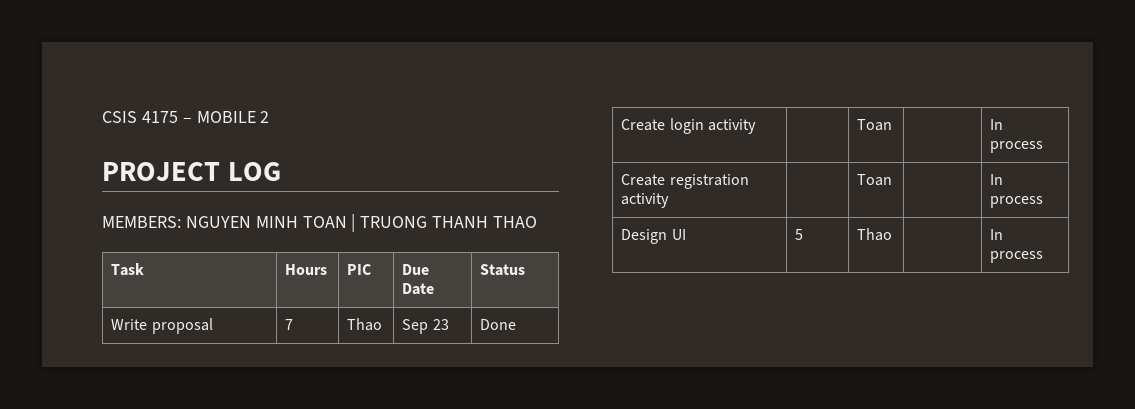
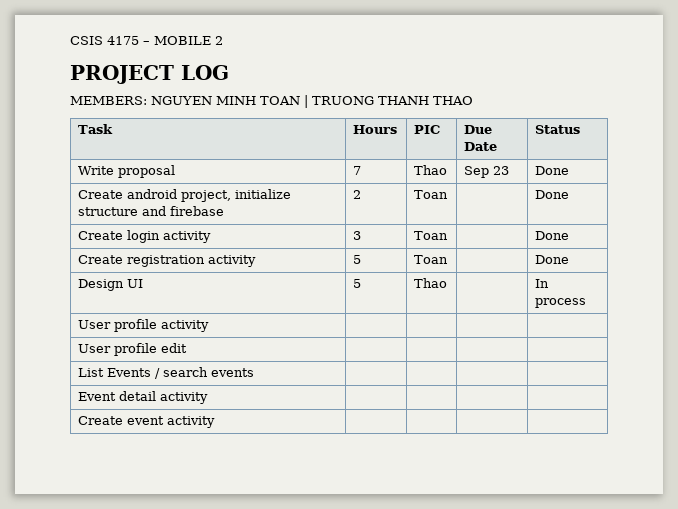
[669,118,757,134] [857,119,893,131] [990,119,1004,130] [990,141,1044,153] login activity | | Toan | | In process -> [127,189,292,202] [78,206,225,216] [353,190,362,199] [414,190,449,199] [535,190,570,199] [78,230,212,243] [353,231,362,240] [414,231,449,240] [535,231,570,240] android project, initialize structure and firebase | 2 | Toan | | Done // Create login activity | 3 | Toan | | Done
[857,174,893,186] [990,174,1004,185] [990,196,1044,208] | Toan | | In process -> [353,255,362,264] [414,255,449,264] [535,255,570,264] 5 | Toan | | Done
(1044, 257) none -> [78,319,210,332] [78,343,188,356] [78,367,255,379] [78,391,209,404] [78,416,216,428] // User profile activity | | | | // User profile edit | | | | // List Events / search events | | | | // Event detail activity | | | | // Create event activity | | | |

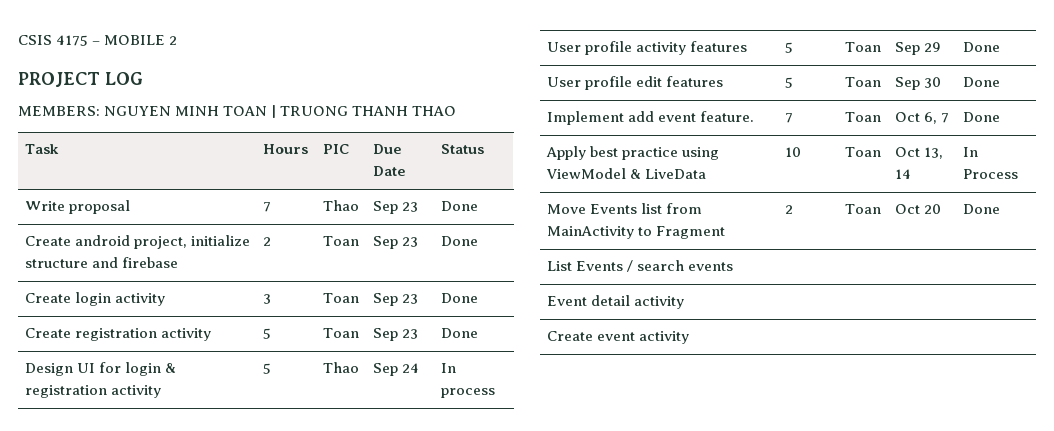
(449, 194) none -> [372,236,418,249] Sep 23
(449, 235) none -> [372,293,418,306] Sep 23
(449, 259) none -> [372,328,418,341] Sep 23
(144, 283) none -> [98,362,176,376] [24,385,161,398] for login & registration activity
(448, 283) none -> [372,363,419,376] Sep 24
[78,343,188,356] | | | | // User profile edit | | | | -> [689,41,747,52] [784,42,793,53] [844,42,881,52] [894,42,941,55] [962,42,1000,52] [546,76,723,90] [784,77,793,88] [844,77,881,87] [894,77,941,90] [962,77,1000,87] [546,111,754,125] [784,113,793,123] [844,112,881,122] [894,112,949,124] [962,112,1000,122] [545,146,719,160] [545,168,706,179] [784,147,801,157] [844,147,881,157] [894,147,943,159] [894,169,911,179] [962,147,978,157] [962,169,1018,179] [546,203,702,214] [546,226,725,239] [784,205,793,214] [844,204,881,214] [894,204,941,214] [962,204,1000,214] features | 5 | Toan | Sep 29 | Done // User profile edit features | 5 | Toan | Sep 30 | Done // Implement add event feature. | 7 | Toan | Oct 6, 7 | Done // Apply best practice using ViewModel & LiveData | 10 | Toan | Oct 13, 14 | In Process // Move Events list from MainActivity to Fragment | 2 | Toan | Oct 20 | Done

